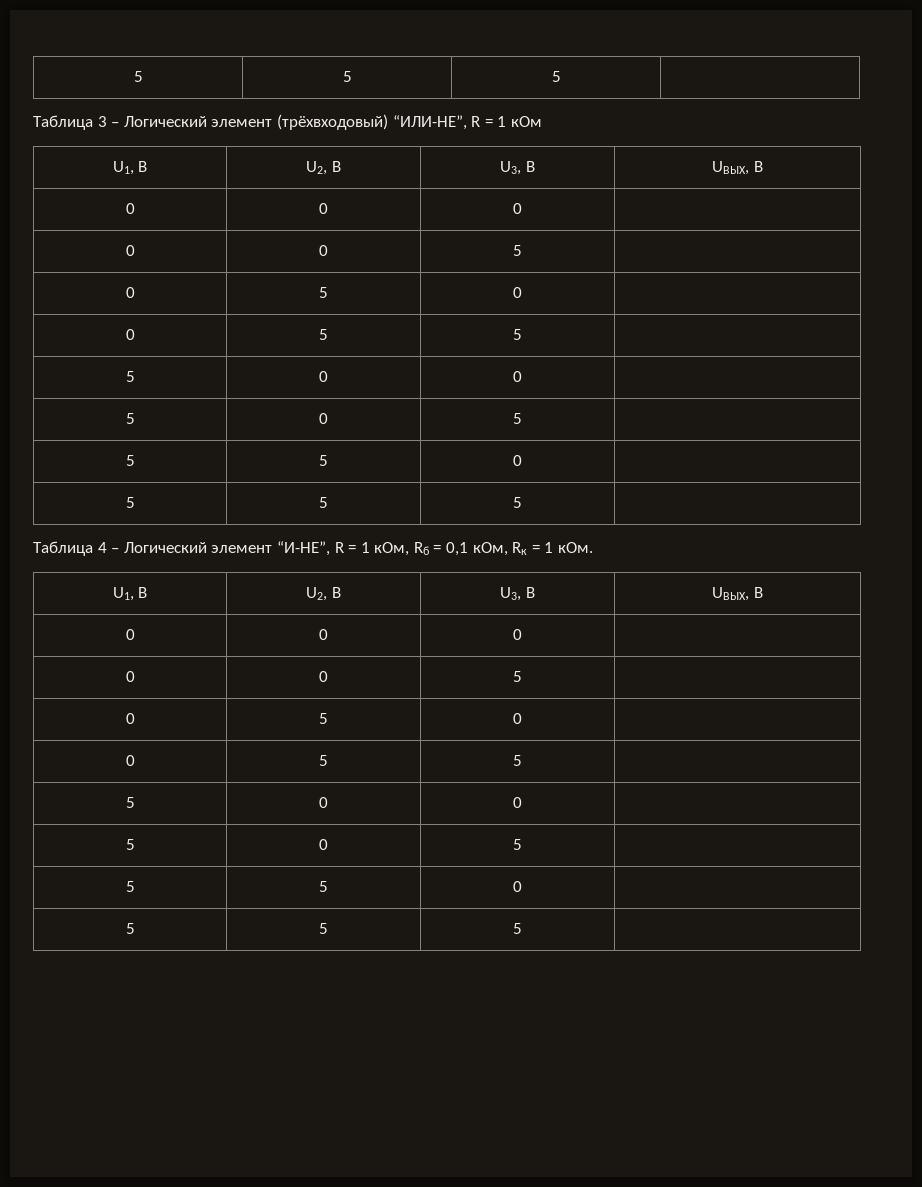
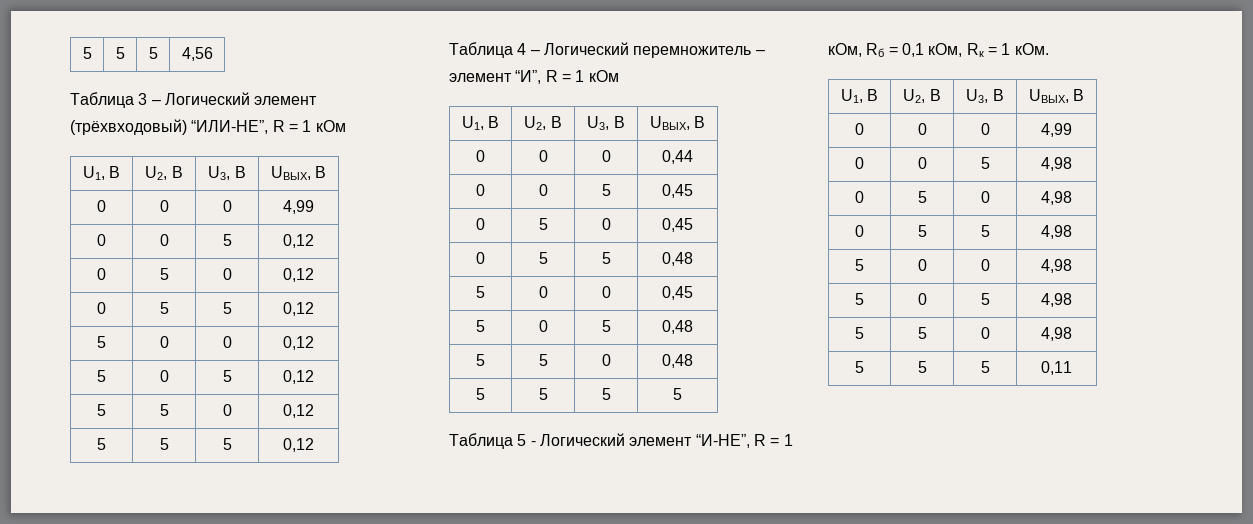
[133,71,143,82] [342,71,352,82] [551,71,561,82] 5 | 5 | 5 | -> [82,47,92,59] [115,47,125,59] [148,47,158,59] [181,47,213,61] 5 | 5 | 5 | 4,56
[125,245,135,256] [319,245,328,256] [513,245,522,256] [125,287,135,298] [319,287,328,298] [513,287,522,298] [125,329,135,340] [319,329,328,340] [513,329,522,340] [125,371,135,382] [319,371,328,382] [513,371,522,382] [125,413,135,424] [319,413,328,424] [513,413,522,424] [125,455,135,466] [319,455,328,466] [513,455,522,466] [125,497,135,508] [319,497,328,508] [513,497,522,508] // 0 | 0 | 5 | // 0 | 5 | 0 | // 0 | 5 | 5 | // 5 | 0 | 0 | // 5 | 0 | 5 | // 5 | 5 | 0 | // 5 | 5 | 5 | -> [283,200,314,214] [97,234,106,246] [159,234,169,246] [222,234,232,246] [283,234,314,248] [97,268,106,280] [159,268,169,280] [222,268,232,280] [283,268,314,282] [97,302,106,314] [159,302,169,314] [222,302,232,314] [283,302,314,316] [97,336,106,348] [159,336,169,348] [222,336,232,348] [283,336,314,350] [97,370,106,382] [159,370,169,382] [222,370,232,382] [283,370,314,384] [97,404,106,416] [159,404,169,416] [222,404,232,416] [283,404,314,418] [97,438,106,450] [159,438,169,450] [222,438,232,450] [283,438,314,452] 4,99 // 0 | 0 | 5 | 0,12 // 0 | 5 | 0 | 0,12 // 0 | 5 | 5 | 0,12 // 5 | 0 | 0 | 0,12 // 5 | 0 | 5 | 0,12 // 5 | 5 | 0 | 0,12 // 5 | 5 | 5 | 0,12
(207, 547) none -> [633,46,765,58] [449,70,619,84] [461,116,500,130] [524,116,562,130] [587,116,625,130] [649,116,706,130] [476,150,485,162] [538,150,548,162] [601,150,611,162] [662,150,693,164] [476,184,485,196] [538,184,548,196] [601,184,611,196] [662,184,693,198] [476,218,485,230] [538,218,548,230] [601,218,611,230] [662,218,693,232] [476,252,485,264] [538,252,548,264] [601,252,611,264] [662,252,693,266] [476,286,485,298] [538,286,548,298] [601,286,611,298] [662,286,693,300] [476,320,485,332] [538,320,548,332] [601,320,611,332] [662,320,693,334] [476,354,485,366] [538,354,548,366] [601,354,611,366] [662,354,693,368] [476,388,485,400] [538,388,548,400] [601,388,611,400] [673,388,682,400] [449,433,625,449] перемножитель – элемент “И”, R = 1 кОм // U1, В | U2, В | U3, В | UВЫХ, В // 0 | 0 | 0 | 0,44 // 0 | 0 | 5 | 0,45 // 0 | 5 | 0 | 0,45 // 0 | 5 | 5 | 0,48 // 5 | 0 | 0 | 0,45 // 5 | 0 | 5 | 0,48 // 5 | 5 | 0 | 0,48 // 5 | 5 | 5 | 5 // Таблица 5 - Логический
[125,671,135,682] [319,671,328,682] [513,671,522,682] [125,713,135,724] [319,713,328,724] [513,713,522,724] [125,755,135,766] [319,755,328,766] [513,755,522,766] [125,797,135,808] [319,797,328,808] [513,797,522,808] [125,839,135,850] [319,839,328,850] [513,839,522,850] [125,881,135,892] [319,881,328,892] [513,881,522,892] [125,923,135,934] [319,923,328,934] [513,923,522,934] // 0 | 0 | 5 | // 0 | 5 | 0 | // 0 | 5 | 5 | // 5 | 0 | 0 | // 5 | 0 | 5 | // 5 | 5 | 0 | // 5 | 5 | 5 | -> [1041,123,1072,137] [855,157,864,169] [917,157,927,169] [980,157,990,169] [1041,157,1072,171] [855,191,864,203] [917,191,927,203] [980,191,990,203] [1041,191,1072,205] [855,225,864,237] [917,225,927,237] [980,225,990,237] [1041,225,1072,239] [855,259,864,271] [917,259,927,271] [980,259,990,271] [1041,259,1072,273] [855,293,864,305] [917,293,927,305] [980,293,990,305] [1041,293,1072,307] [855,327,864,339] [917,327,927,339] [980,327,990,339] [1041,327,1072,341] [855,361,864,373] [917,361,927,373] [980,361,990,373] [1041,361,1072,375] 4,99 // 0 | 0 | 5 | 4,98 // 0 | 5 | 0 | 4,98 // 0 | 5 | 5 | 4,98 // 5 | 0 | 0 | 4,98 // 5 | 0 | 5 | 4,98 // 5 | 5 | 0 | 4,98 // 5 | 5 | 5 | 0,11

